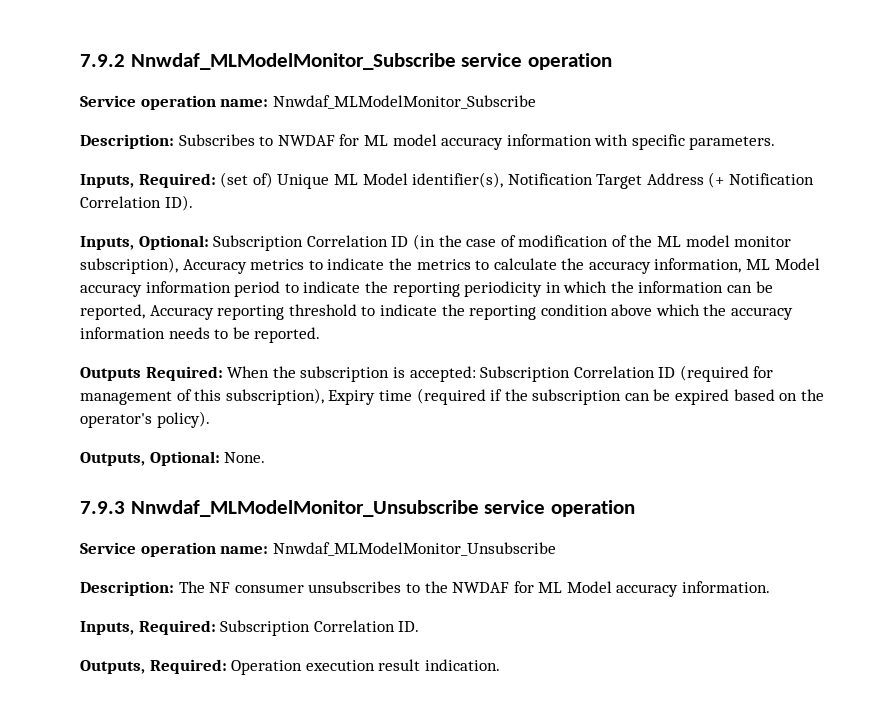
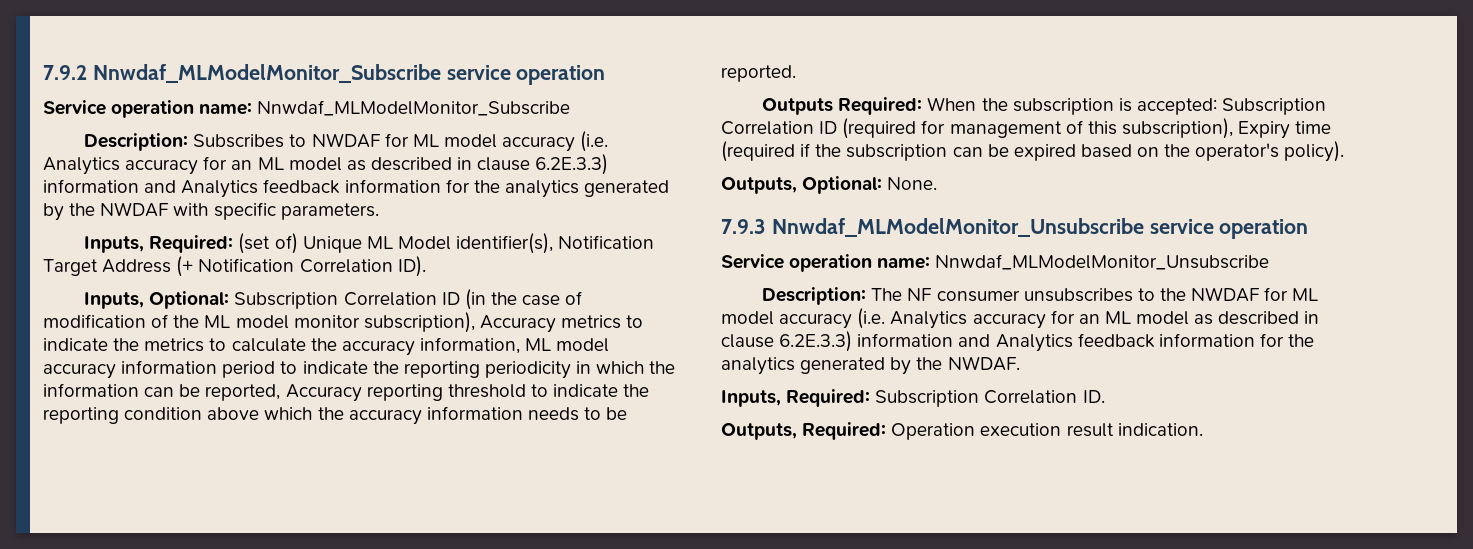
[506,134,592,146] information -> [580,131,609,152] [43,154,609,175] [43,179,670,198] [43,202,170,221] (i.e. Analytics accuracy for an ML model as described in clause 6.2E.3.3) information and Analytics feedback information for the analytics generated by the NWDAF
[774,258,820,270] Model -> [556,338,610,352] model
[566,581,771,597] Model accuracy information. -> [721,308,1320,329] [721,331,1315,352] [721,356,1020,375] model accuracy (i.e. Analytics accuracy for an ML model as described in clause 6.2E.3.3) information and Analytics feedback information for the analytics generated by the NWDAF.

